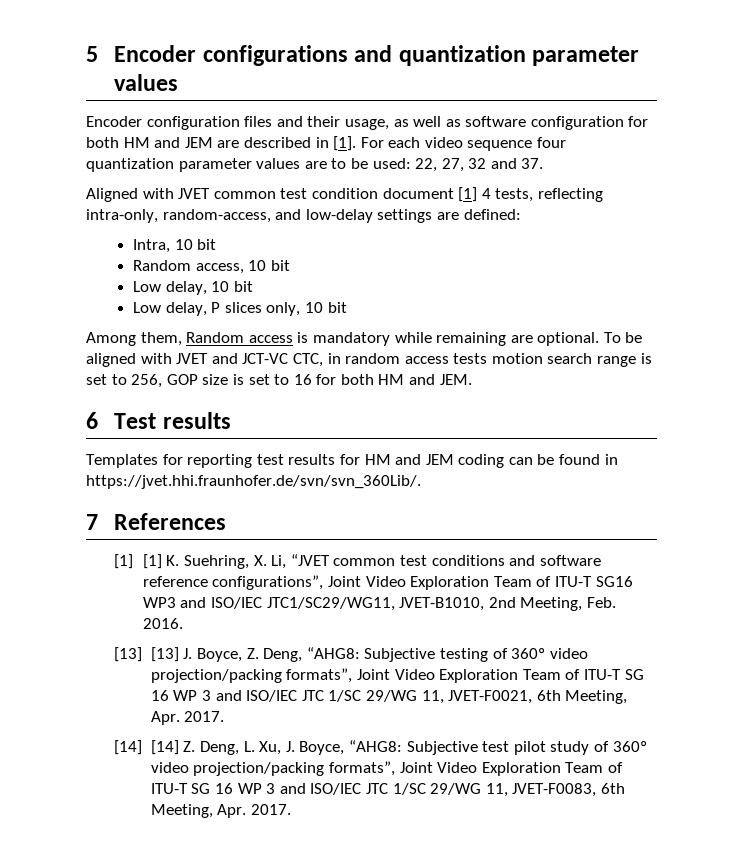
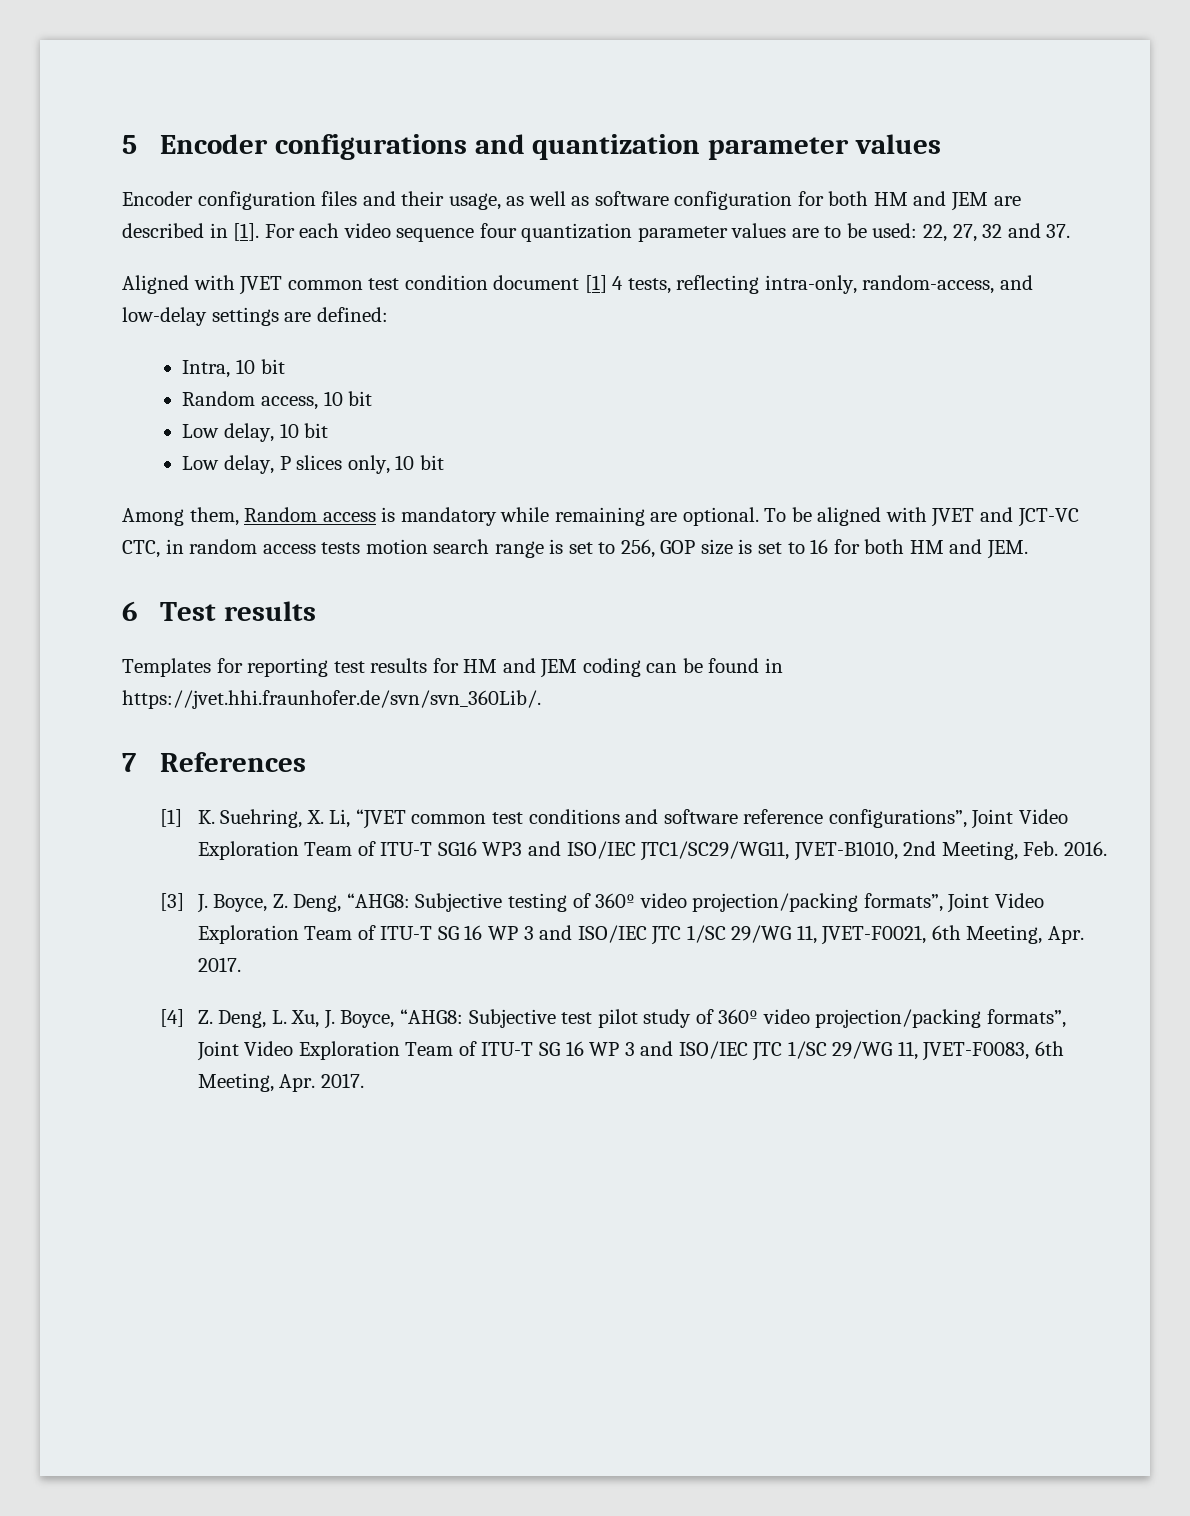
[142,554,162,569] [1] -> (182, 818) none
[114,647,179,662] [13] [13] -> [159,893,184,911] [3]
[114,740,179,755] [14] [14] -> [159,1009,184,1027] [4]

